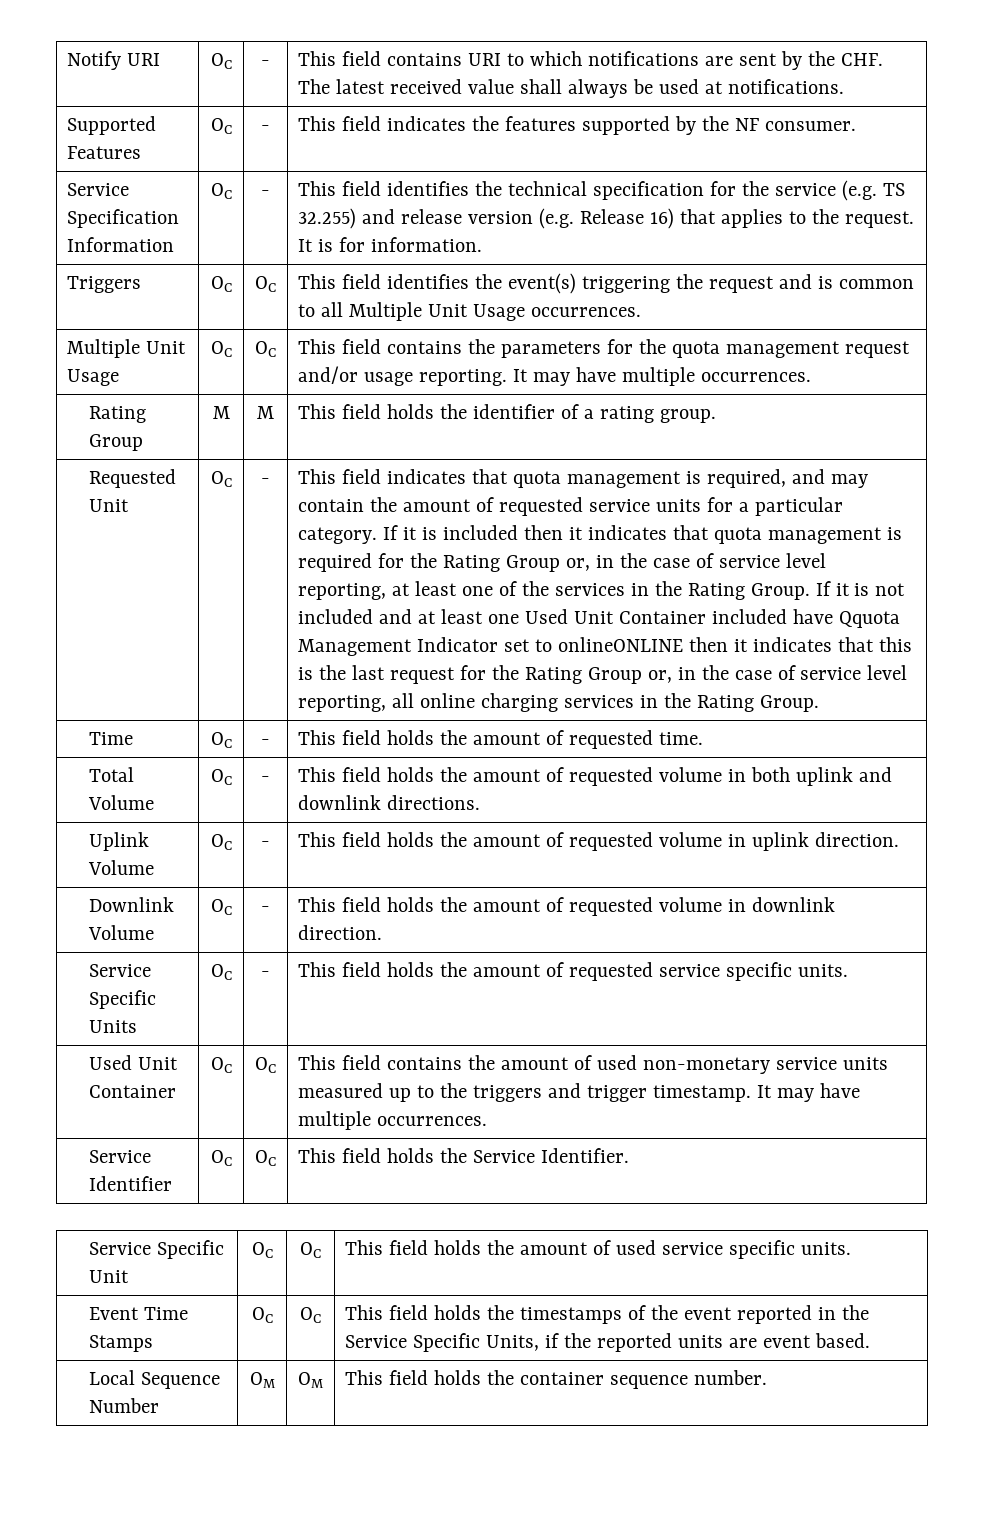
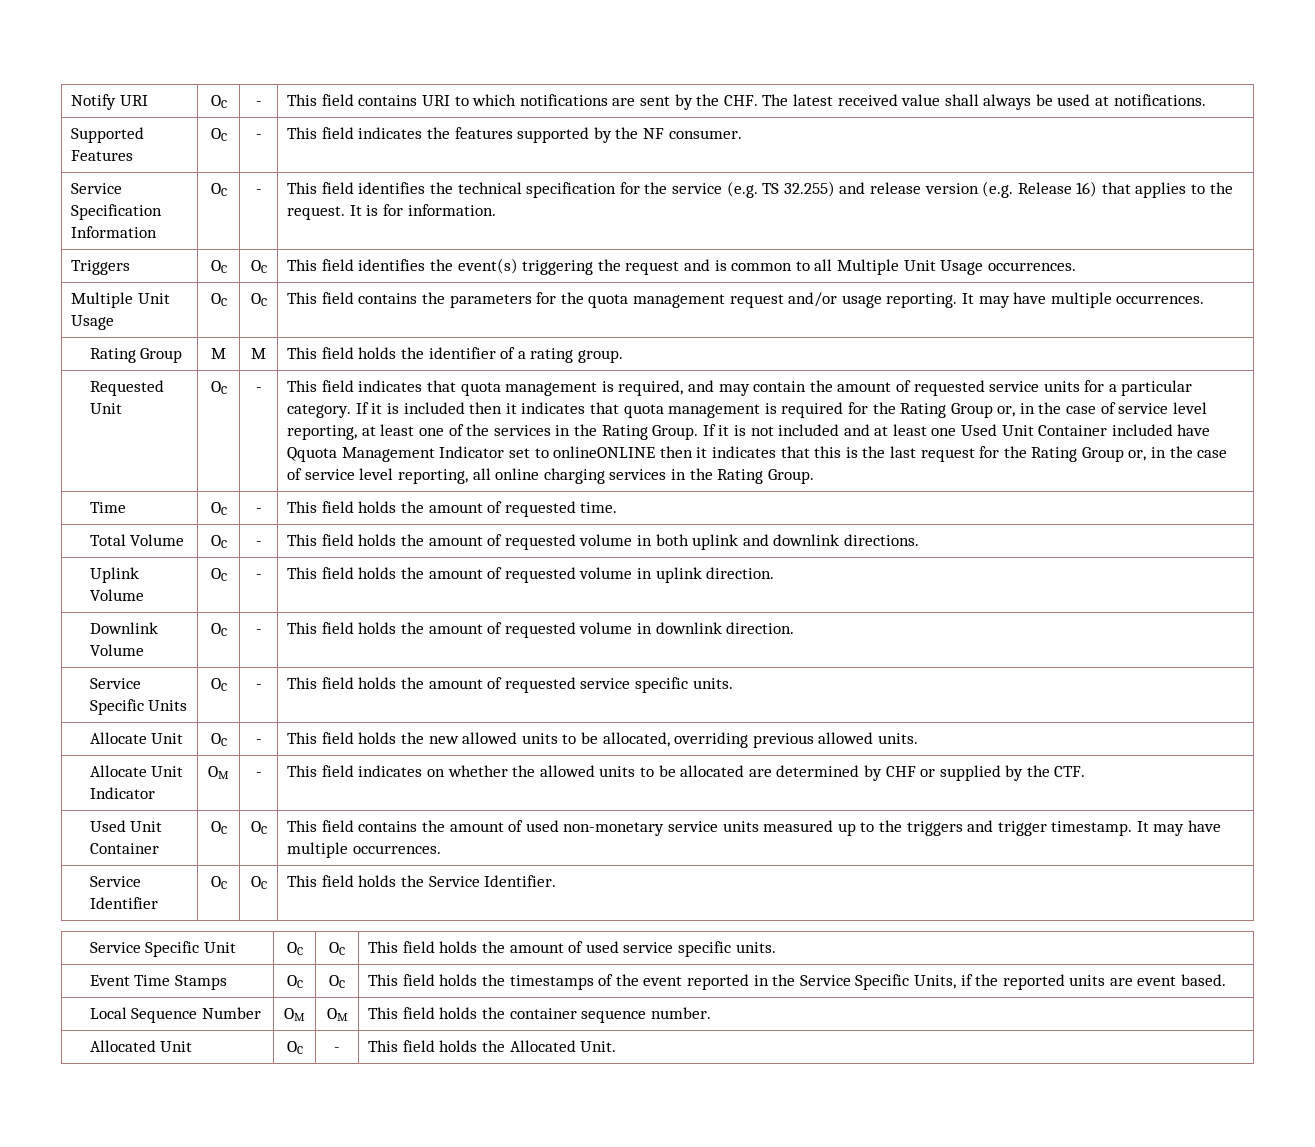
(848, 970) none -> [89,732,184,744] [210,733,227,746] [255,739,262,744] [287,732,918,748] [89,765,184,777] [89,787,155,799] [208,766,229,779] [255,772,262,777] [287,765,1086,781] // Allocate Unit | OC | - | This field holds the new allowed units to be allocated, overriding previous allowed units. // Allocate Unit Indicator | OM | - | This field indicates on whether the allowed units to be allocated are determined by CHF or supplied by the CTF.
(767, 1377) none -> [89,1040,193,1052] [286,1041,303,1054] [334,1047,340,1052] [368,1040,617,1052] // Allocated Unit | OC | - | This field holds the Allocated Unit.

